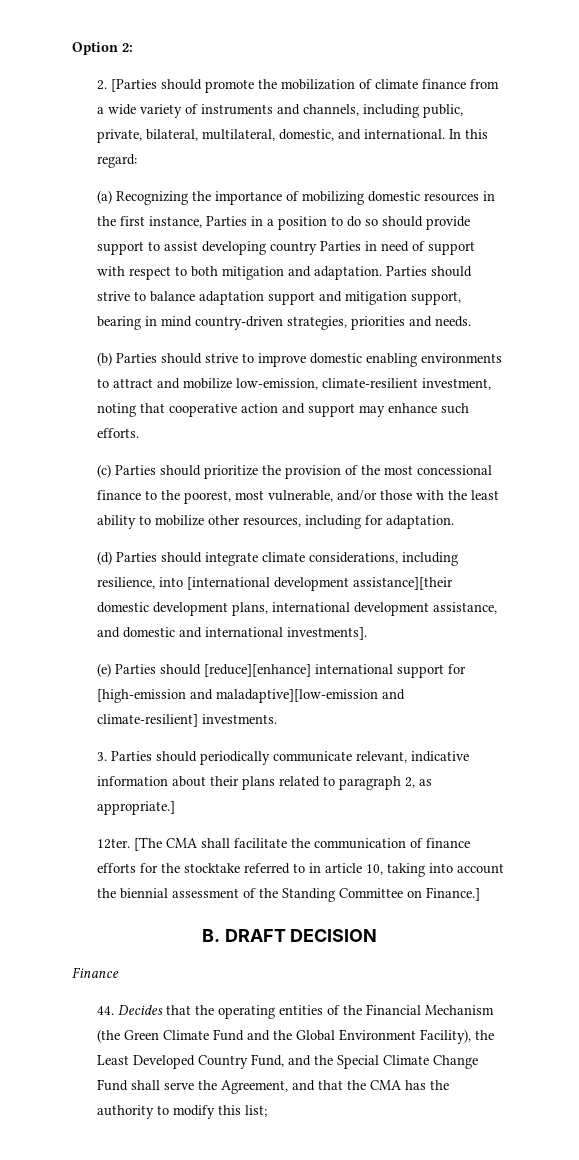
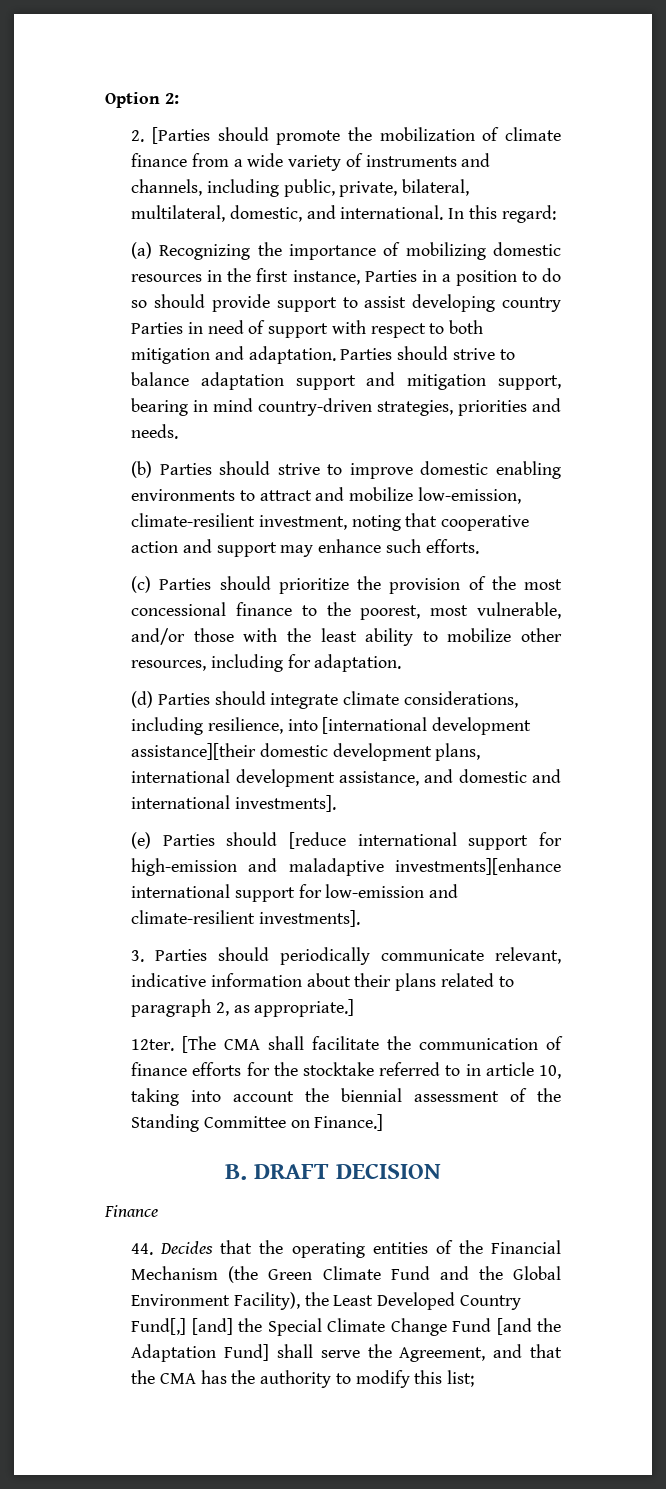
[204,664,467,678] [97,689,406,703] [97,714,278,727] [reduce][enhance] international support for [high-emission and maladaptive][low-emission and climate-resilient] investments. -> [289,832,562,850] [131,858,561,876] [131,884,459,902] [131,910,360,927] [reduce international support for high-emission and maladaptive investments][enhance international support for low-emission and climate-resilient investments].
[251,1054,312,1067] Fund, and -> [131,1318,233,1335] Fund[,] [and]
(129, 1085) none -> [496,1318,561,1335] [131,1344,270,1362] [and the Adaptation Fund]

